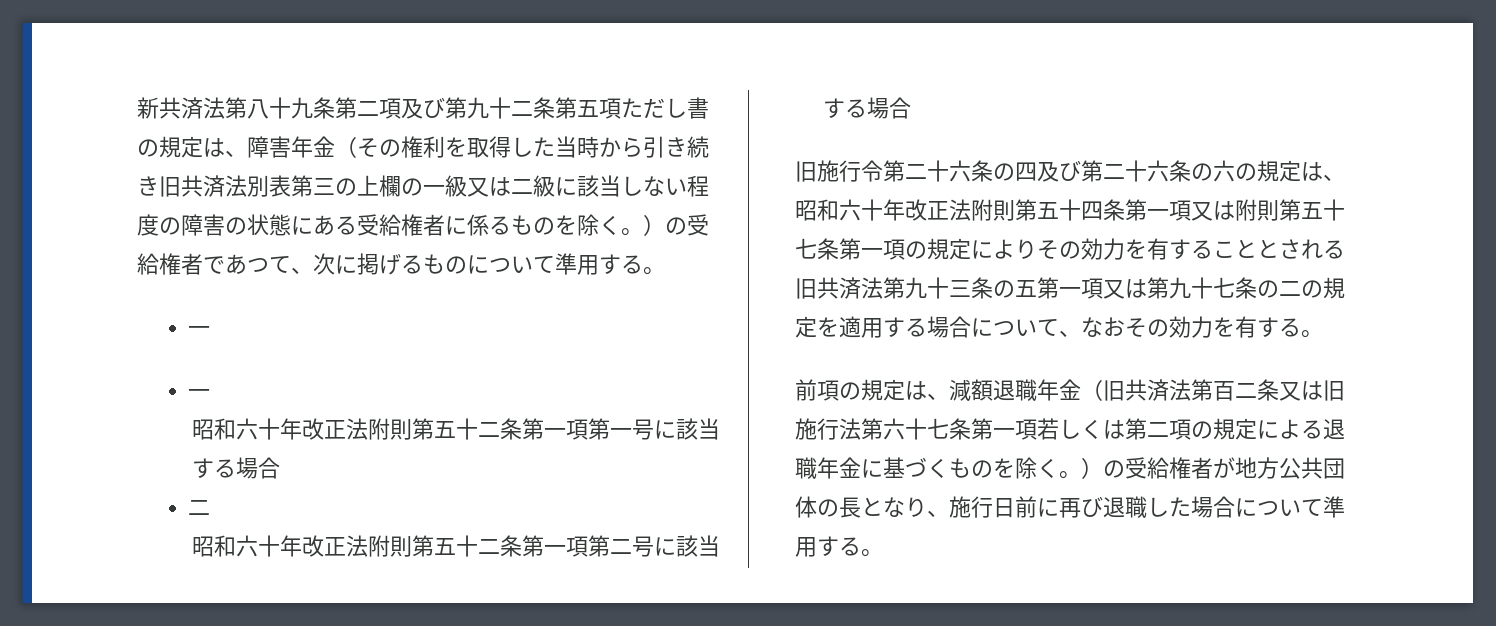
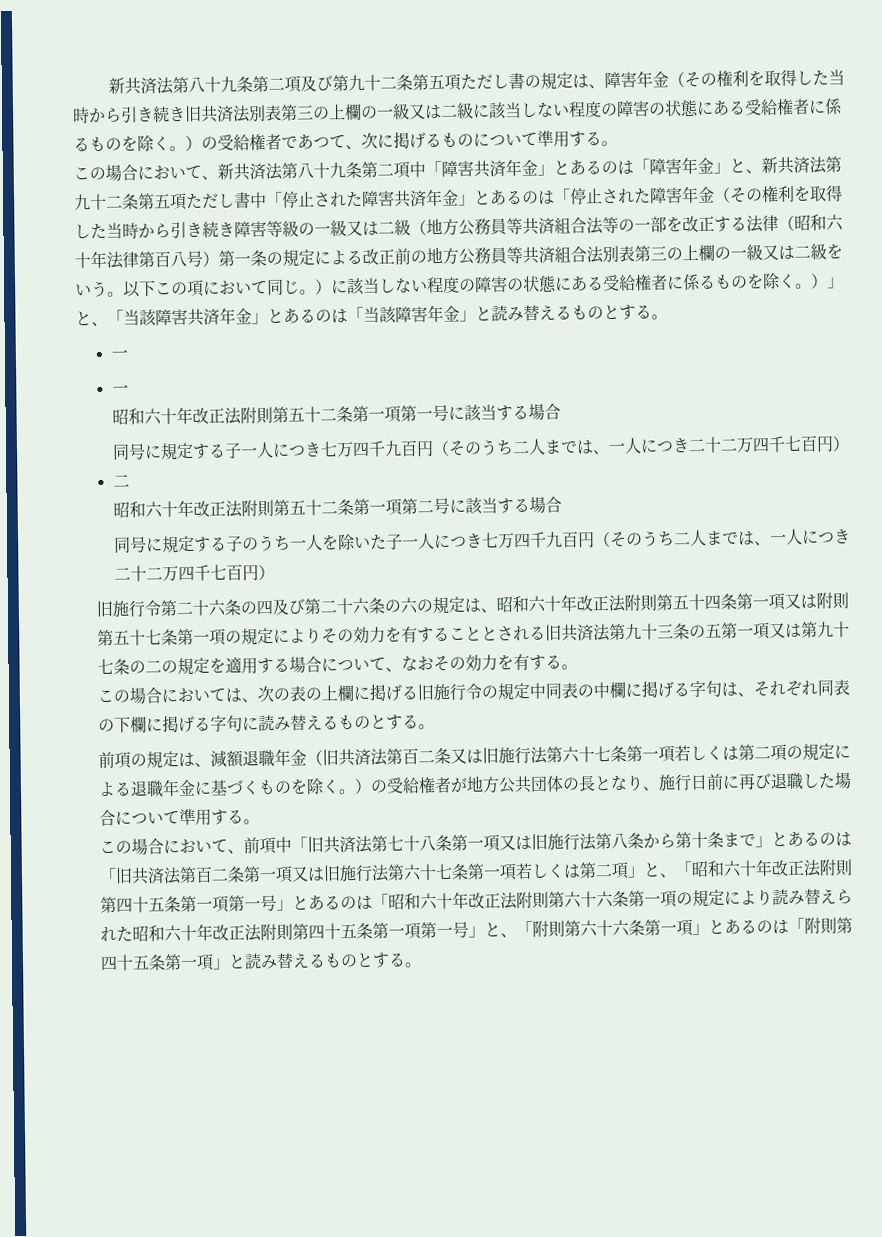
(665, 271) none -> [73,156,842,181] [74,185,843,211] [74,214,844,240] [74,243,843,269] [75,273,844,298] [75,304,668,327] // この場合において、新共済法第八十九条第二項中「障害共済年金」とあるのは「障害年金」と、新共済法第九十二条第五項ただし書中「停止された障害共済年金」とあるのは「停止された障害年金（その権利を取得した当時から引き続き障害等級の一級又は二級（地方公務員等共済組合法等の一部を改正する法律（昭和六十年法律第百八号）第一条の規定による改正前の地方公務員等共済組合法別表第三の上欄の一級又は二級をいう。以下この項において同じ。）に該当しない程度の障害の状態にある受給権者に係るものを除く。）」と、「当該障害共済年金」とあるのは「当該障害年金」と読み替えるものとする。
(280, 468) none -> [111,435,850,461] // 同号に規定する子一人につき七万四千九百円（そのうち二人までは、一人につき二十二万四千七百円）
(911, 108) none -> [113,528,851,554] [113,564,275,582] // 同号に規定する子のうち一人を除いた子一人につき七万四千九百円（そのうち二人までは、一人につき二十二万四千七百円）
(1324, 334) none -> [96,679,850,704] [97,714,435,733] // この場合においては、次の表の上欄に掲げる旧施行令の規定中同表の中欄に掲げる字句は、それぞれ同表の下欄に掲げる字句に読み替えるものとする。
(884, 553) none -> [98,831,852,855] [98,859,853,885] [99,888,853,914] [99,917,853,943] [99,952,422,972] // この場合において、前項中「旧共済法第七十八条第一項又は旧施行法第八条から第十条まで」とあるのは「旧共済法第百二条第一項又は旧施行法第六十七条第一項若しくは第二項」と、「昭和六十年改正法附則第四十五条第一項第一号」とあるのは「昭和六十年改正法附則第六十六条第一項の規定により読み替えられた昭和六十年改正法附則第四十五条第一項第一号」と、「附則第六十六条第一項」とあるのは「附則第四十五条第一項」と読み替えるものとする。

